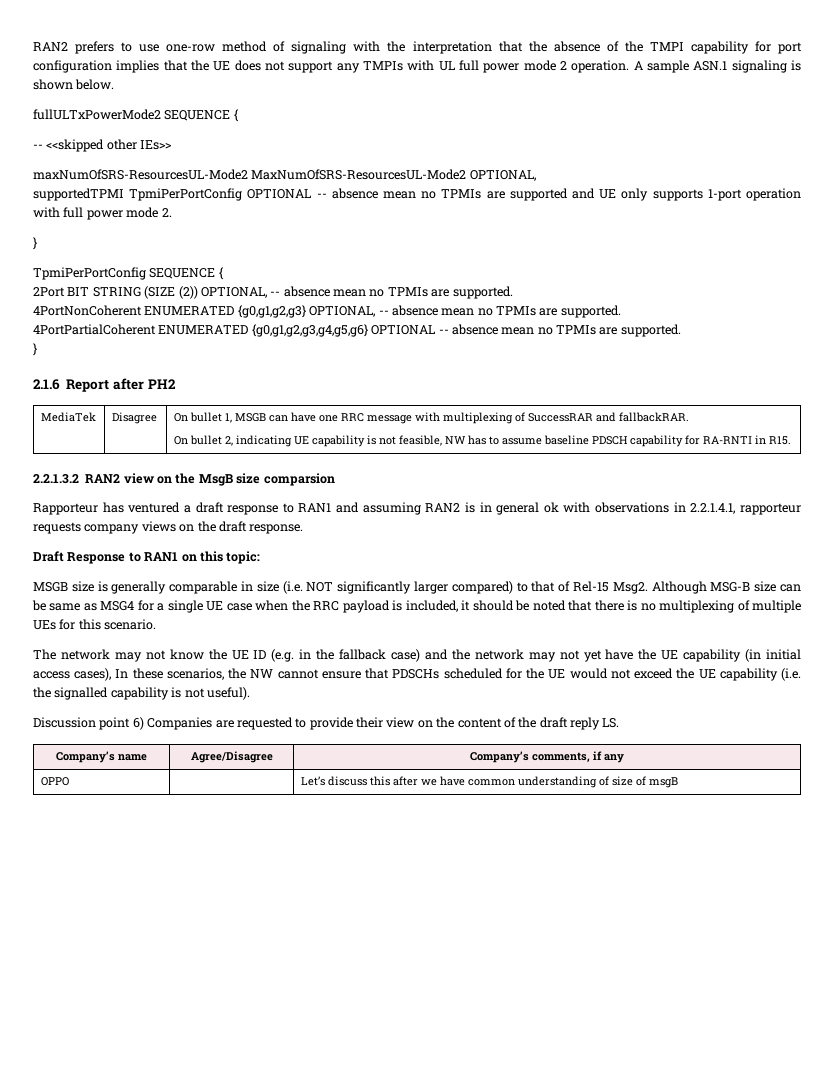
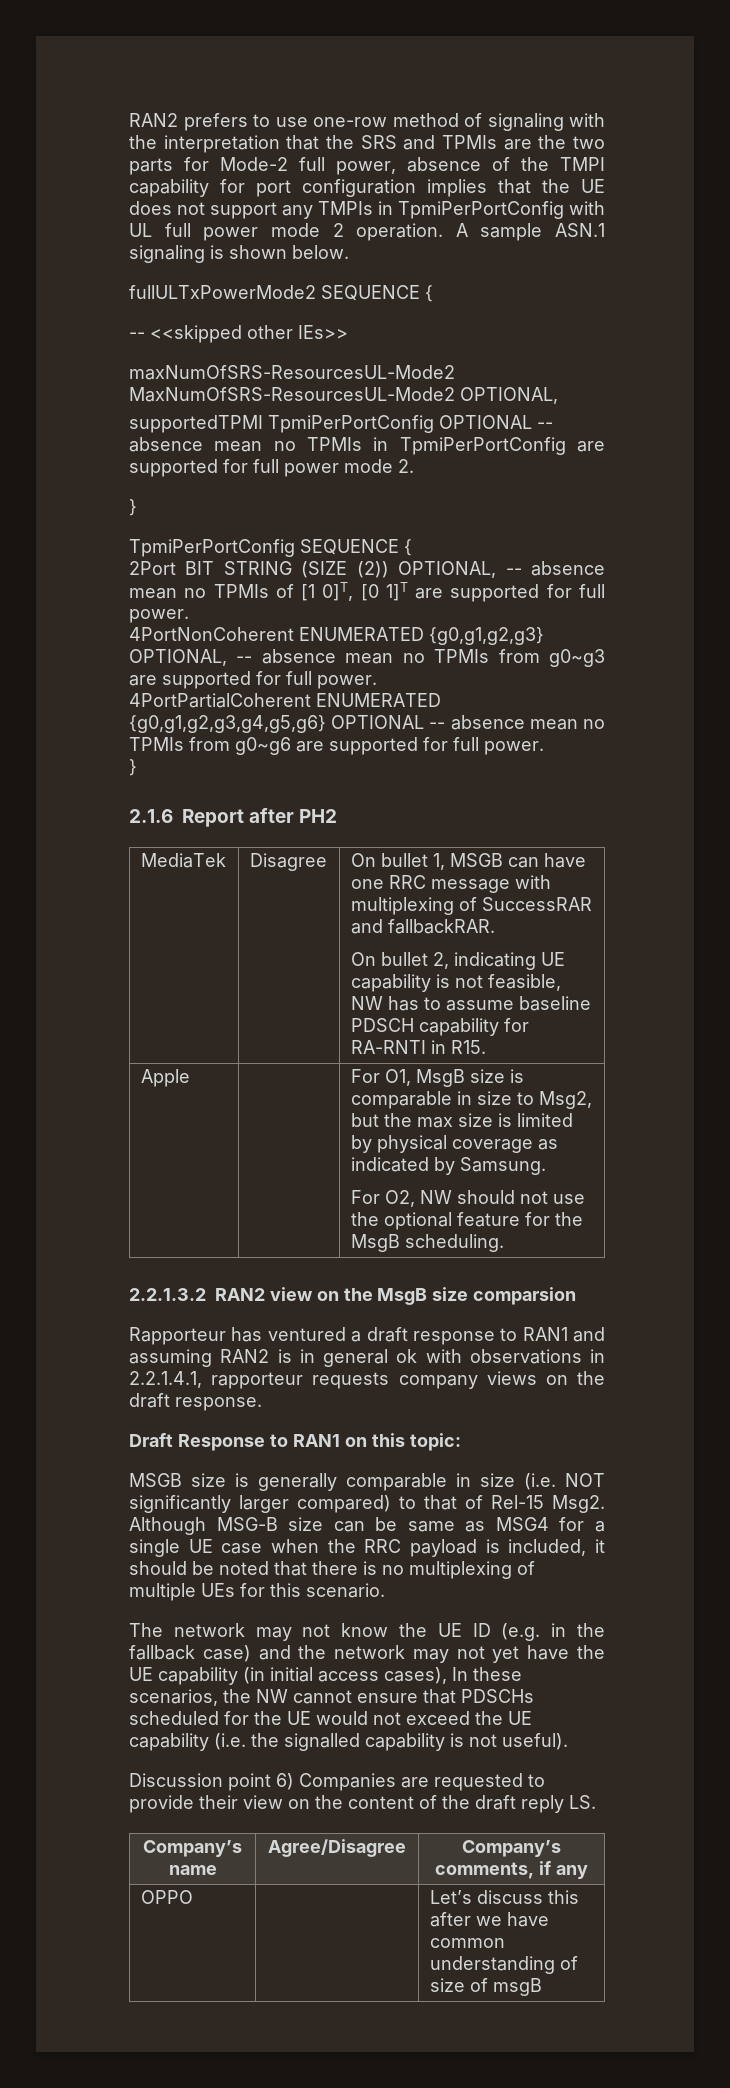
(547, 46) none -> [360,135,605,150] [129,157,396,175] SRS and TPMIs are the two parts for Mode-2 full power,
(403, 66) none -> [378,201,564,219] in TpmiPerPortConfig
[486,188,802,201] [33,207,60,218] are supported and UE only supports 1-port operation with -> [373,437,605,455] [129,459,248,477] in TpmiPerPortConfig are supported for
[431,286,513,299] are supported. -> [275,582,605,602] [129,609,189,623] of [1 0]T, [0 1]T are supported for full power.
[539,305,621,318] are supported. -> [498,649,605,667] [129,671,377,689] from g0~g3 are supported for full power.
[599,324,681,337] are supported. -> [189,737,544,755] from g0~g6 are supported for full power.
(791, 440) none -> [140,1069,190,1087] [350,1069,524,1087] [350,1091,592,1109] [350,1113,573,1128] [350,1135,558,1153] [350,1157,546,1175] [350,1190,585,1207] [350,1212,583,1230] [350,1234,504,1252] // Apple | | For O1, MsgB size is comparable in size to Msg2, but the max size is limited by physical coverage as indicated by Samsung. // For O2, NW should not use the optional feature for the MsgB scheduling.

